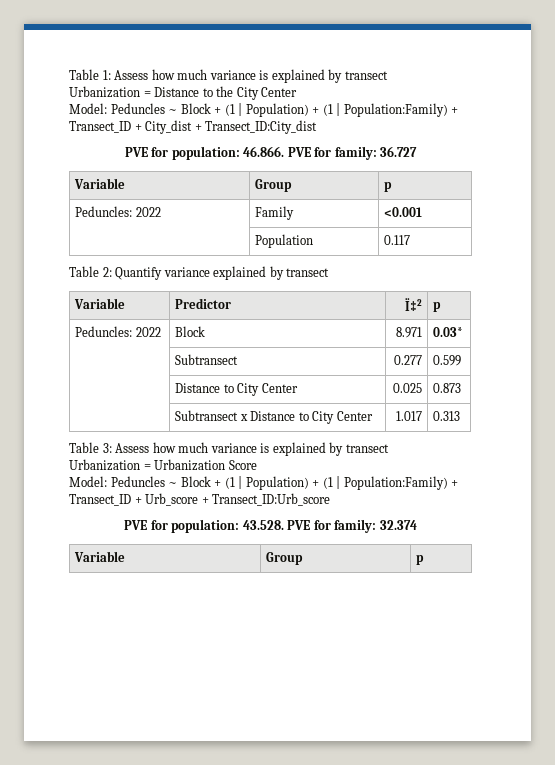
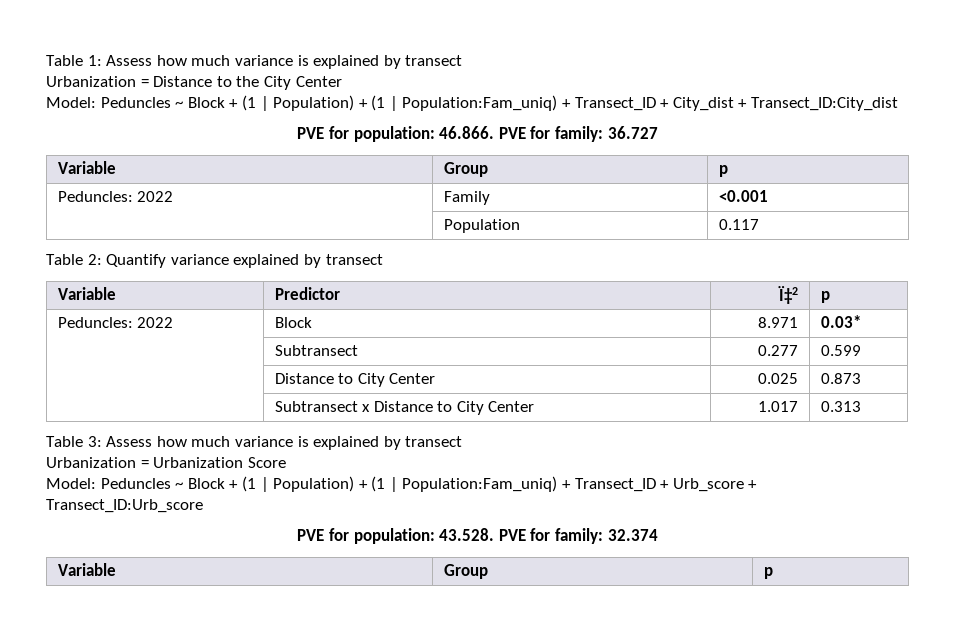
[343,103,448,117] Population:Family) -> [402,95,558,111] Population:Fam_uniq)
[343,476,448,490] Population:Family) -> [402,476,558,492] Population:Fam_uniq)

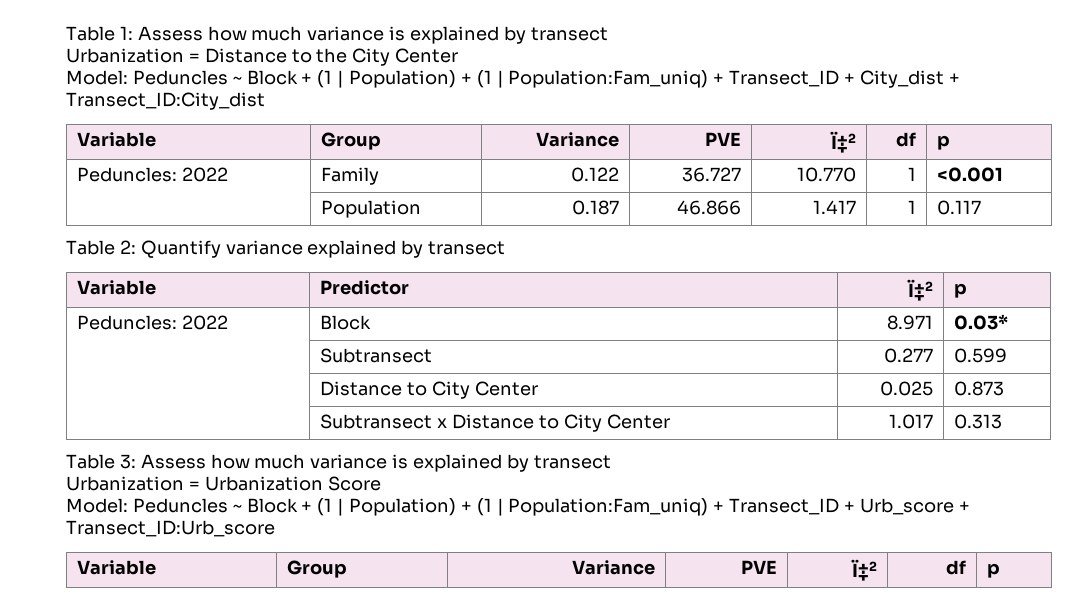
[297,126,658,142] [57,161,116,174] [443,162,488,177] [718,165,728,177] [57,191,174,202] [443,191,490,205] [718,190,768,202] [443,219,520,233] // PVE for population: 46.866. PVE for family: 36.727 // Variable | Group | p // Peduncles: 2022 | Family | <0.001 // | Population -> [77,132,157,147] [321,132,382,150] [535,132,619,147] [704,132,741,146] [829,131,856,153] [895,132,916,147] [937,135,951,150] [77,167,229,182] [321,167,380,185] [570,167,619,182] [681,167,741,182] [796,167,856,182] [907,167,916,181] [937,167,1004,182] [321,200,422,218] [571,200,619,215] [676,200,741,215] [812,200,856,214] [907,200,916,214] // Variable | Group | Variance | PVE | Ï‡2 | df | p // Peduncles: 2022 | Family | 0.122 | 36.727 | 10.770 | 1 | <0.001 // | Population | 0.187 | 46.866 | 1.417 | 1
[297,528,658,544] [57,563,116,576] [443,564,488,579] // PVE for population: 43.528. PVE for family: 32.374 // Variable | Group -> [77,560,157,575] [287,560,348,578] [571,560,655,575] [740,560,777,574] [850,559,877,581] [945,560,966,575] // Variable | Group | Variance | PVE | Ï‡2 | df

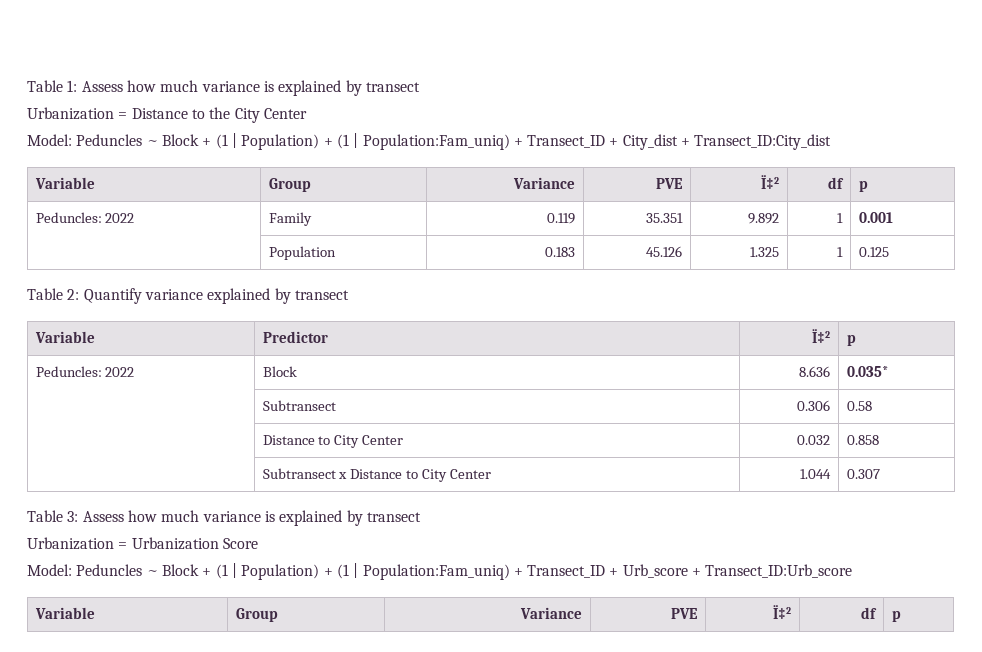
[570,167,619,182] [681,167,741,182] [796,167,856,182] [907,167,916,181] [937,167,1004,182] 0.122 | 36.727 | 10.770 | 1 | <0.001 -> [547,213,576,224] [646,213,684,223] [748,213,780,224] [837,213,844,223] [858,212,893,223] 0.119 | 35.351 | 9.892 | 1 | 0.001
[571,200,619,215] [676,200,741,215] [812,200,856,214] [907,200,916,214] [937,200,982,215] 0.187 | 46.866 | 1.417 | 1 | 0.117 -> [545,247,576,257] [646,246,683,257] [750,247,780,257] [837,247,844,257] [858,247,889,257] 0.183 | 45.126 | 1.325 | 1 | 0.125
[886,315,933,330] [954,314,1009,330] 8.971 | 0.03* -> [799,366,831,377] [846,366,889,377] 8.636 | 0.035*
[883,348,933,363] [954,348,1008,363] [320,381,538,399] [879,381,933,396] [954,381,1005,396] 0.277 | 0.599 // | Distance to City Center | 0.025 | 0.873 -> [797,400,831,411] [846,401,872,411] [262,435,404,448] [797,435,831,445] [846,435,879,445] 0.306 | 0.58 // | Distance to City Center | 0.032 | 0.858
[888,414,933,429] [954,414,1003,429] 1.017 | 0.313 -> [800,469,832,479] [846,469,880,479] 1.044 | 0.307

